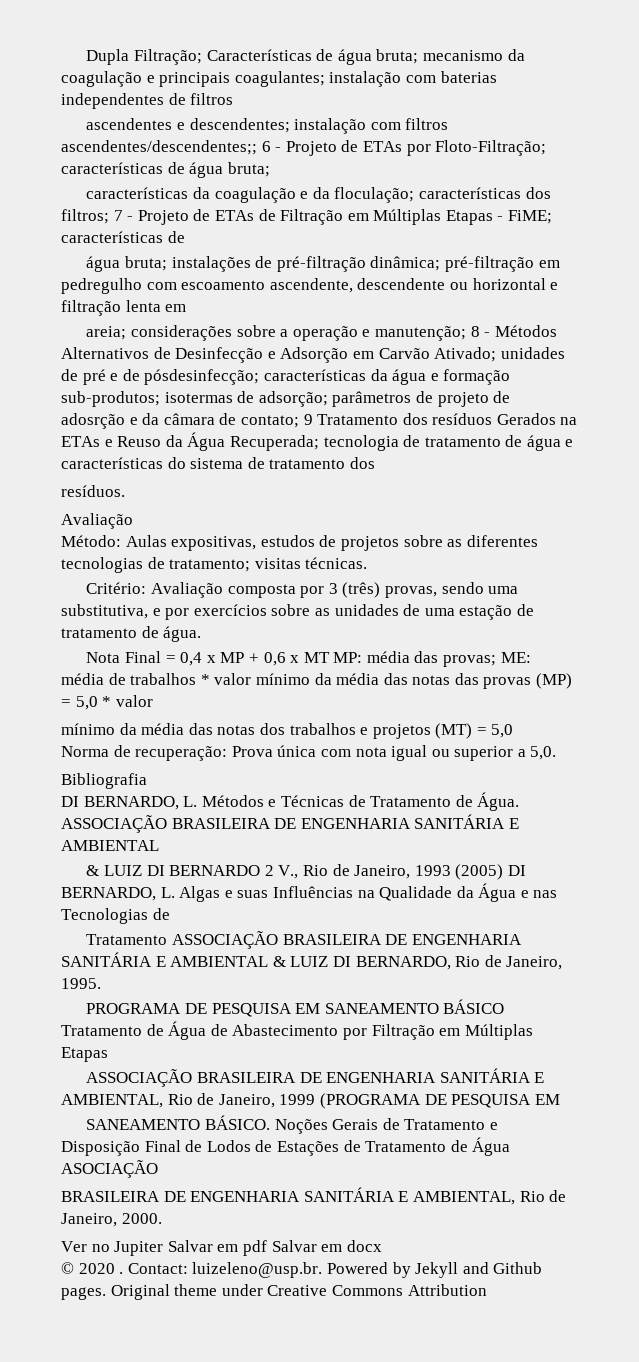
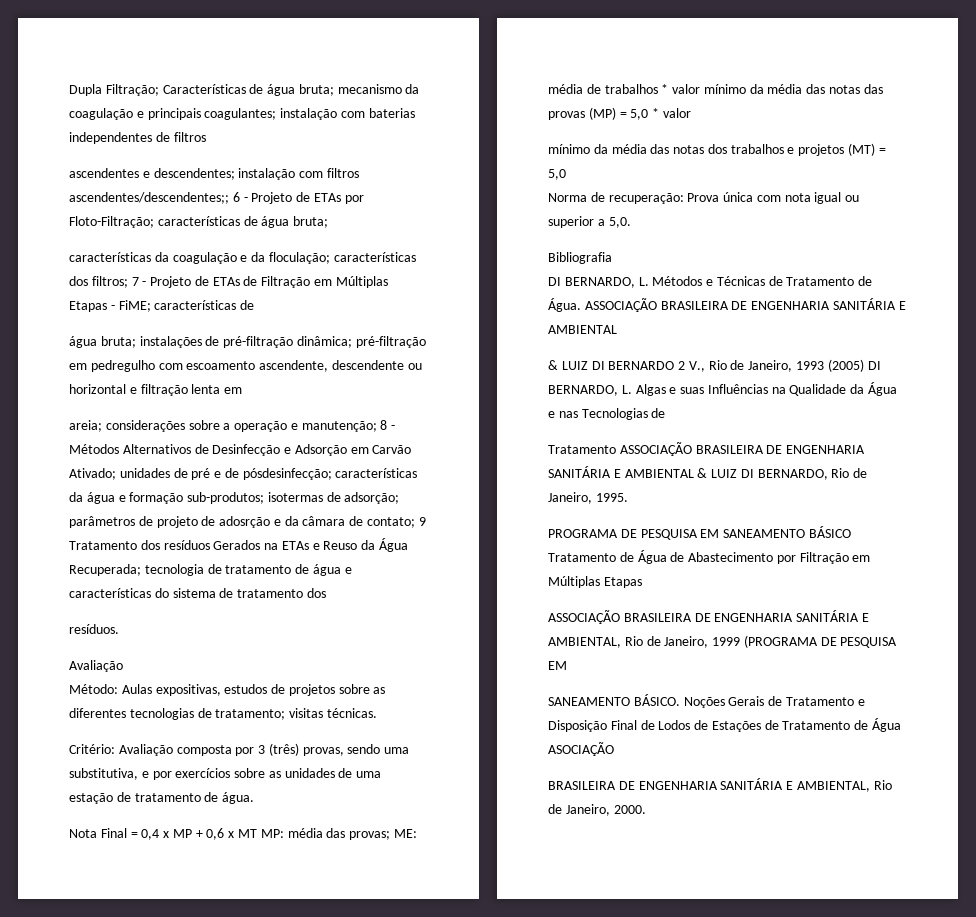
[61,1240,382,1256] [61,1262,543,1278] [61,1284,487,1300] // Ver no Jupiter Salvar em pdf Salvar em docx // © 2020 . Contact: luizeleno@usp.br. Powered by Jekyll and Github pages. Original theme under Creative Commons Attribution -> (646, 809) none

